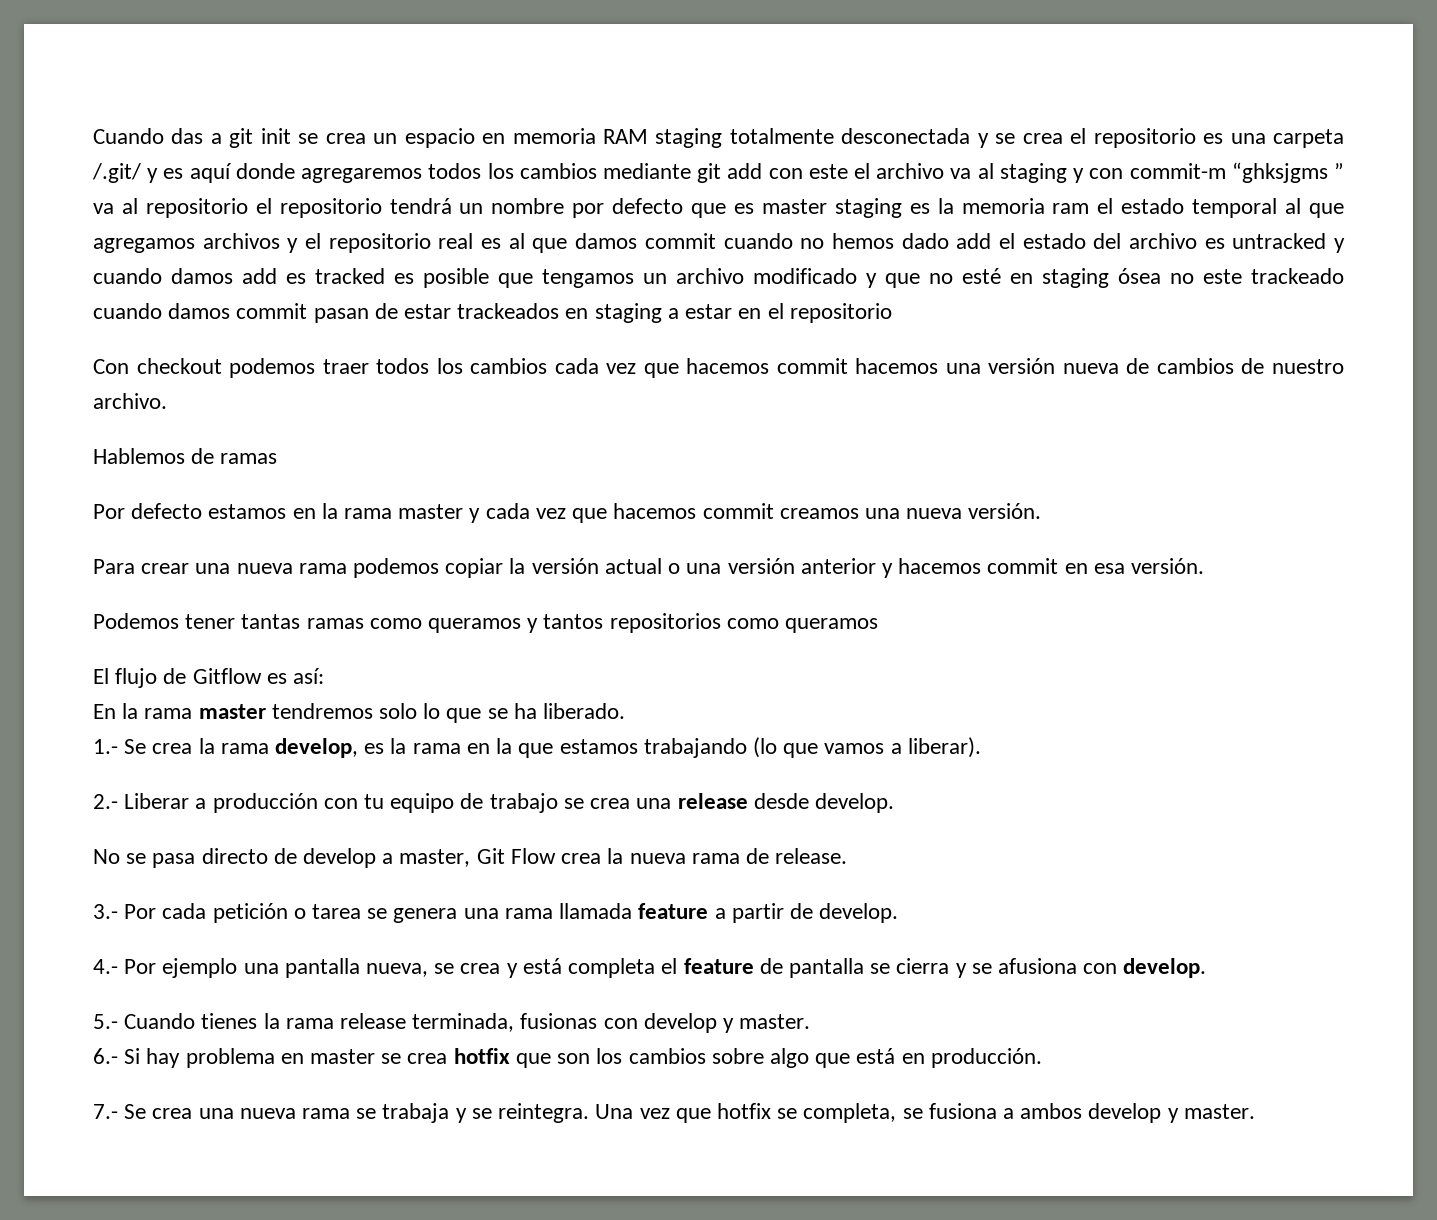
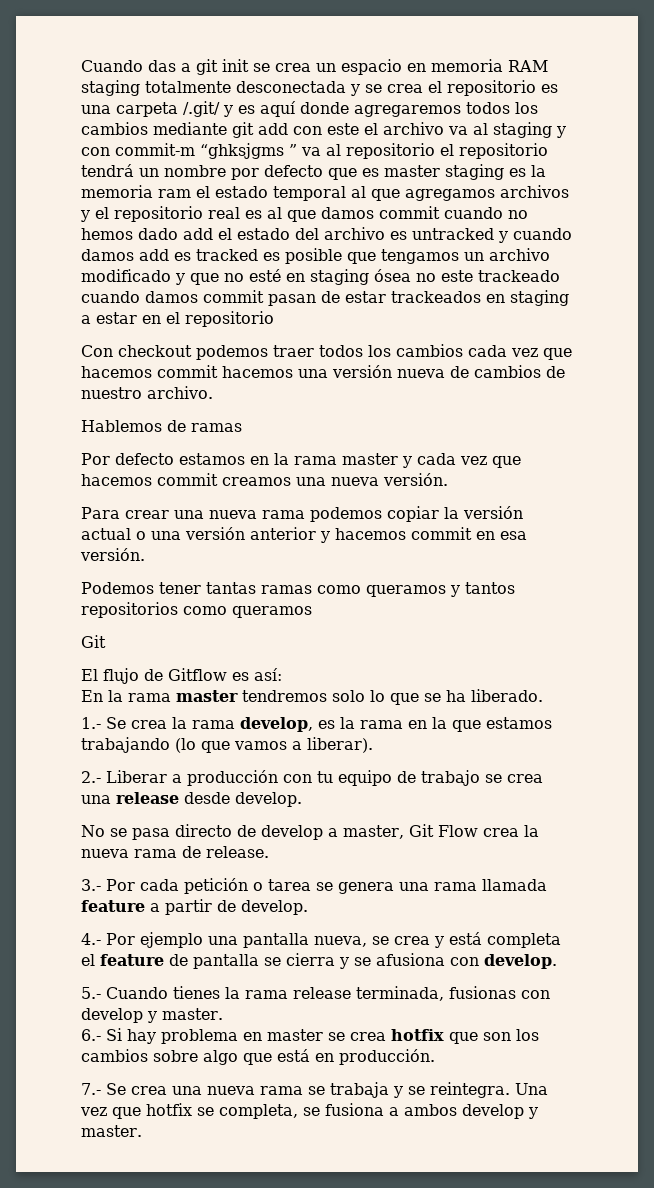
(879, 625) none -> [81,635,106,648] // Git

